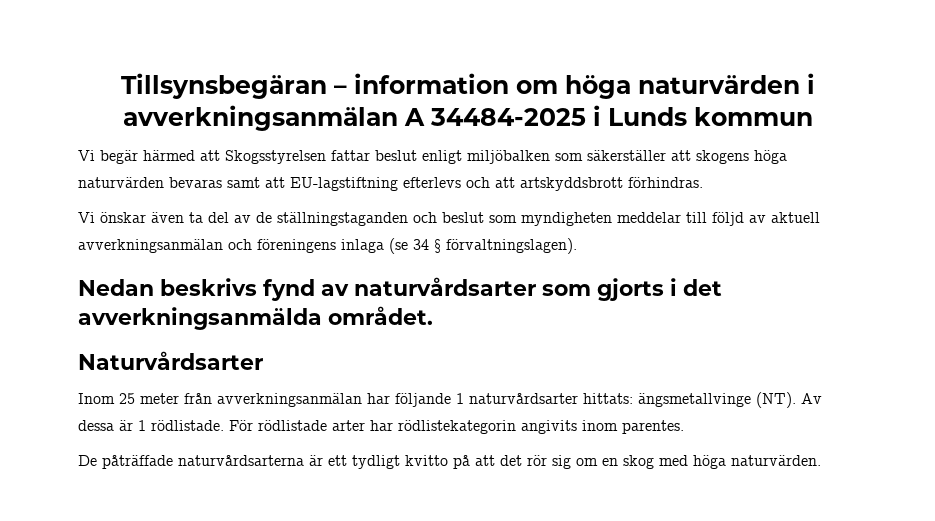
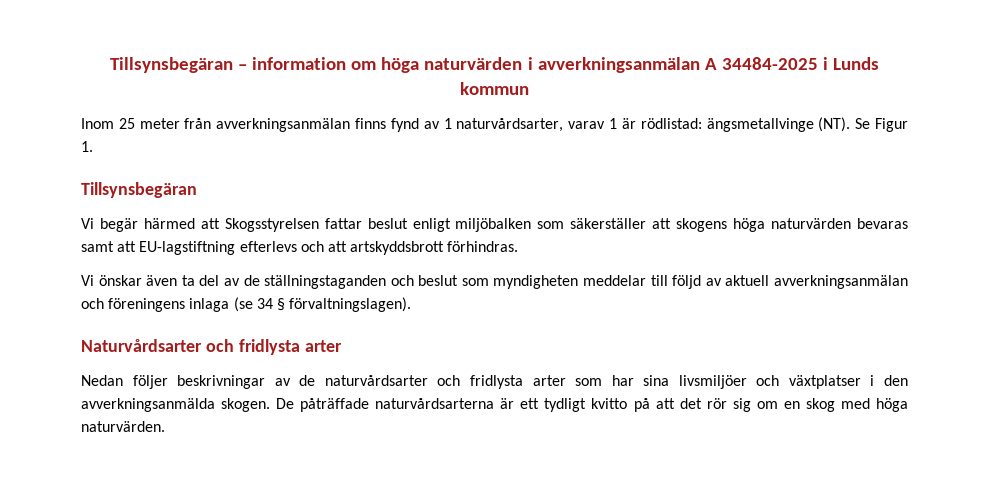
(813, 116) none -> [81,117,909,132] [81,141,93,152] [81,182,197,198] // Inom 25 meter från avverkningsanmälan finns fynd av 1 naturvårdsarter, varav 1 är rödlistad: ängsmetallvinge (NT). Se Figur 1. // Tillsynsbegäran
[78,277,722,301] [78,306,433,330] [78,351,263,370] [78,392,822,408] [78,420,684,434] Nedan beskrivs fynd av naturvårdsarter som gjorts i det avverkningsanmälda området. // Naturvårdsarter // Inom 25 meter från avverkningsanmälan har följande 1 naturvårdsarter hittats: ängsmetallvinge (NT). Av dessa är 1 rödlistade. För rödlistade arter har rödlistekategorin angivits inom parentes. // -> [81,339,342,355] [81,375,908,389] [81,398,271,412] Naturvårdsarter och fridlysta arter // Nedan följer beskrivningar av de naturvårdsarter och fridlysta arter som har sina livsmiljöer och växtplatser i den avverkningsanmälda skogen.

